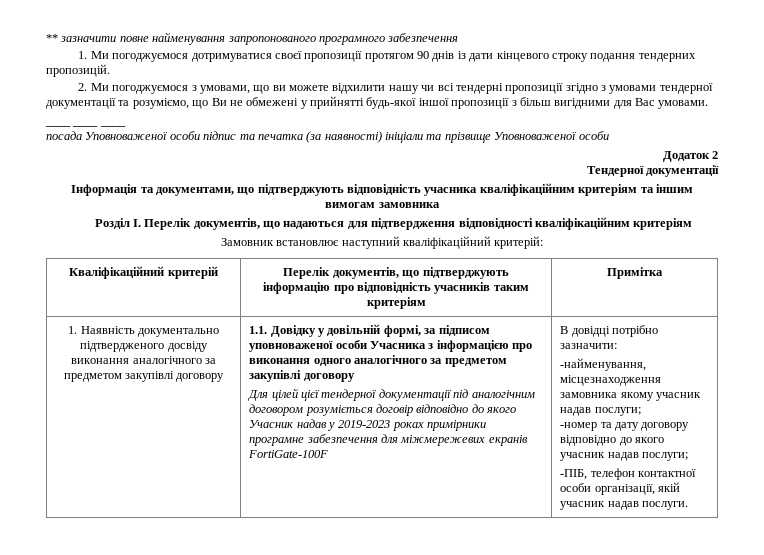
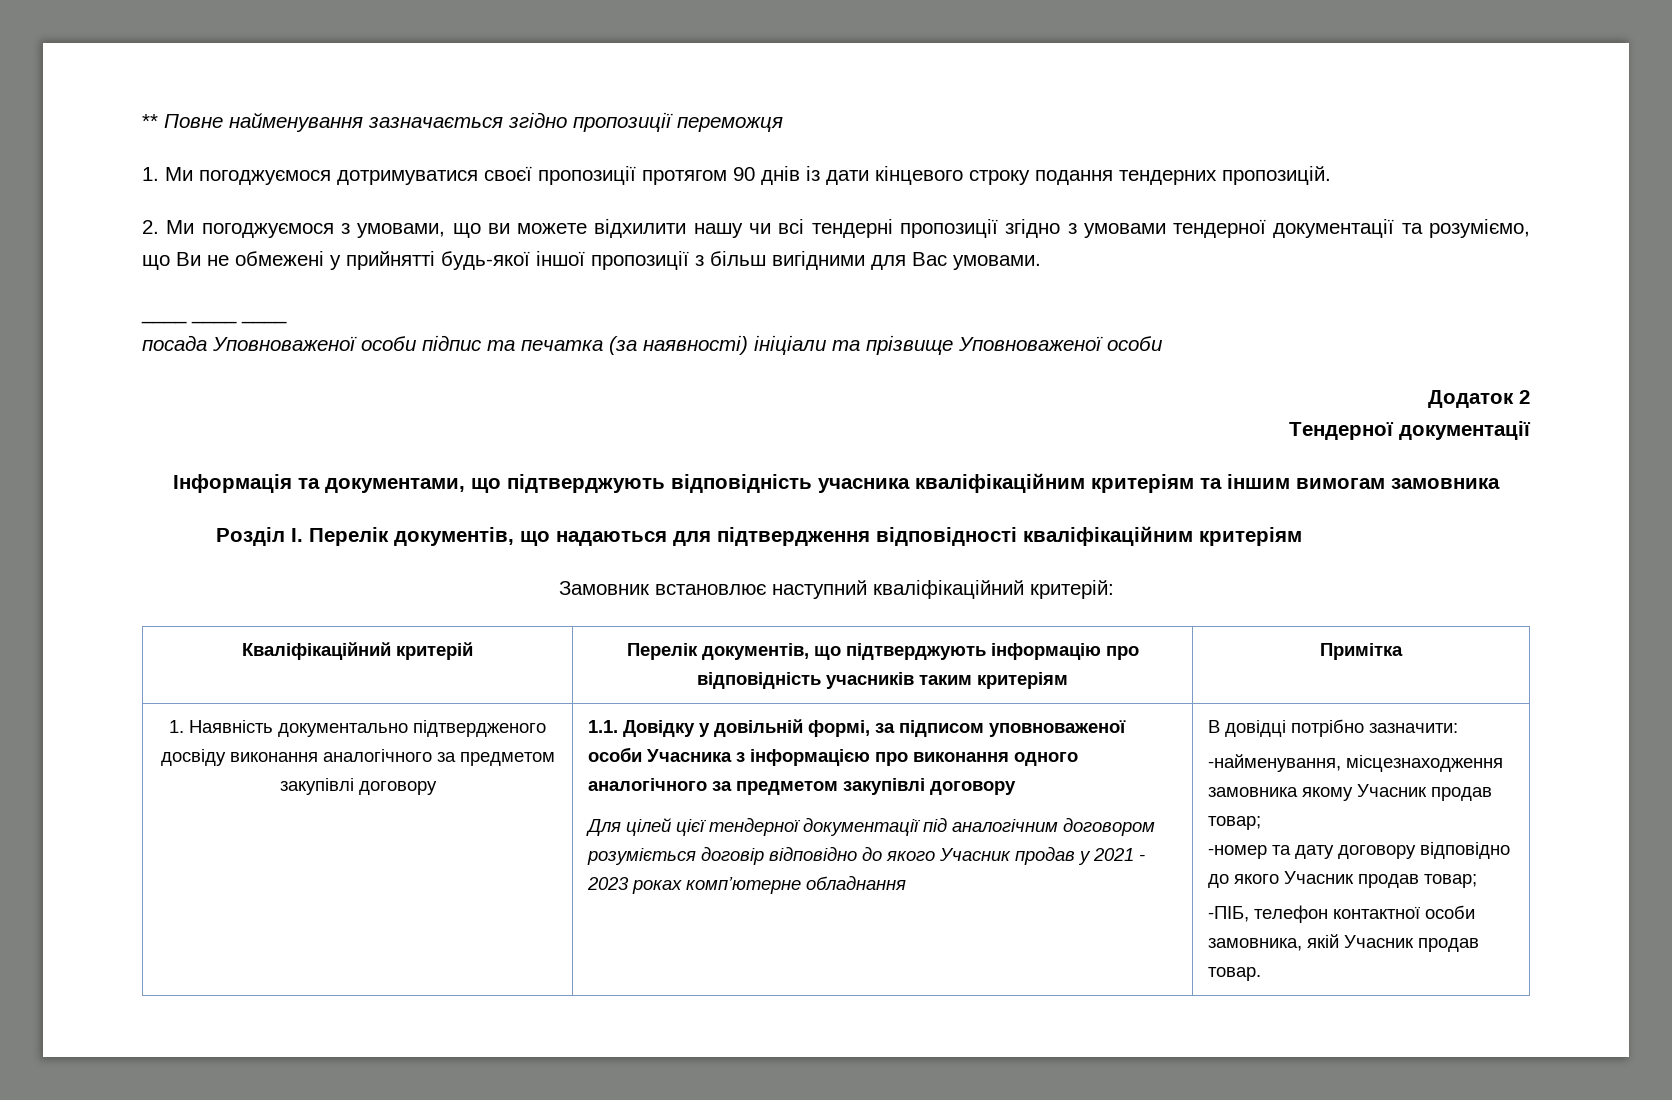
[60,32,459,45] зазначити повне найменування запропонованого програмного забезпечення -> [164,112,783,132] Повне найменування зазначається згідно пропозиції переможця
[296,419,487,431] [249,434,528,446] [248,450,329,458] надав у 2019-2023 роках примірники програмне забезпечення для міжмережевих екранів FortiGate-100F -> [1015,847,1146,865] [587,876,907,894] продав у 2021 - 2023 роках комп’ютерне обладнання
[656,392,702,401] [560,407,641,416] учасник надав послуги; -> [1357,784,1493,801] [1208,816,1262,830] Учасник продав товар;
[560,452,689,461] учасник надав послуги; -> [1284,871,1478,888] Учасник продав товар;
[594,482,681,495] [560,501,689,510] організації, якій учасник надав послуги. -> [1208,934,1480,952] [1208,967,1262,981] замовника, якій Учасник продав товар.

